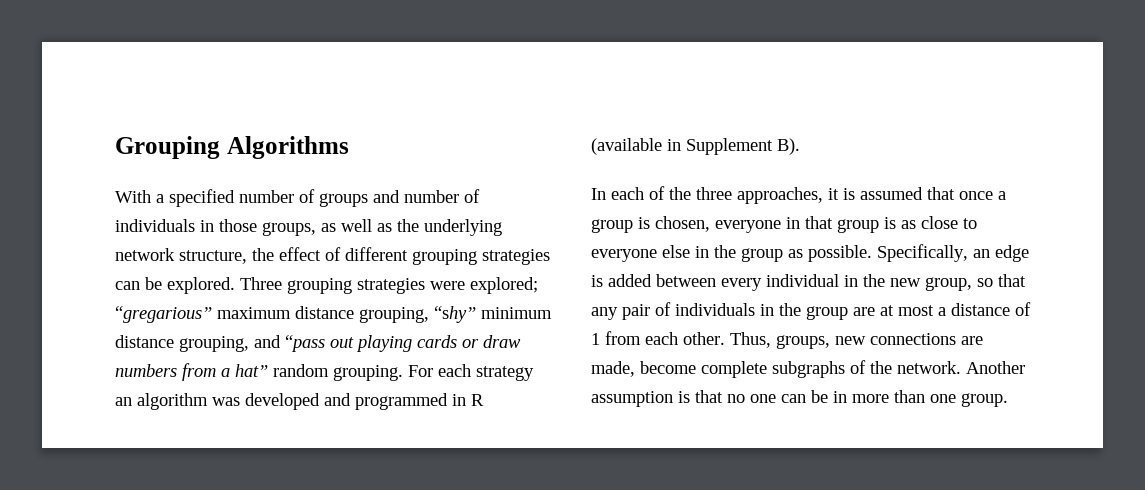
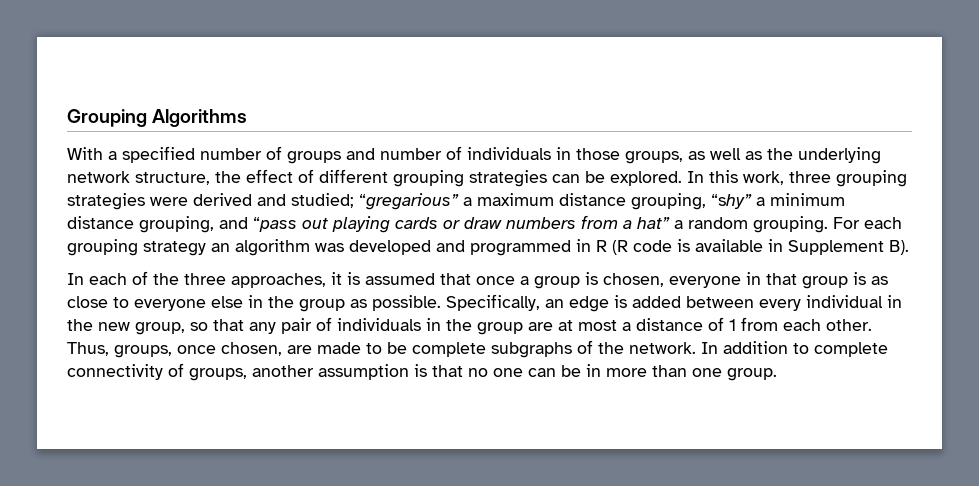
[240,277,538,294] [115,306,212,323] Three grouping strategies were explored; “gregarious” -> [687,170,907,187] [67,193,472,210] In this work, three grouping strategies were derived and studied; “gregarious” a
(476, 314) none -> [756,197,765,206] a
(268, 370) none -> [674,220,683,229] a
(471, 370) none -> [67,239,138,256] grouping
[591,138,662,155] (available -> [612,239,763,255] (R code is available
[835,333,983,345] [591,361,696,377] new connections are made, become -> [177,342,407,356] once chosen, are made to be
[966,361,1025,374] Another -> [701,341,888,357] [67,363,314,381] In addition to complete connectivity of groups, another

